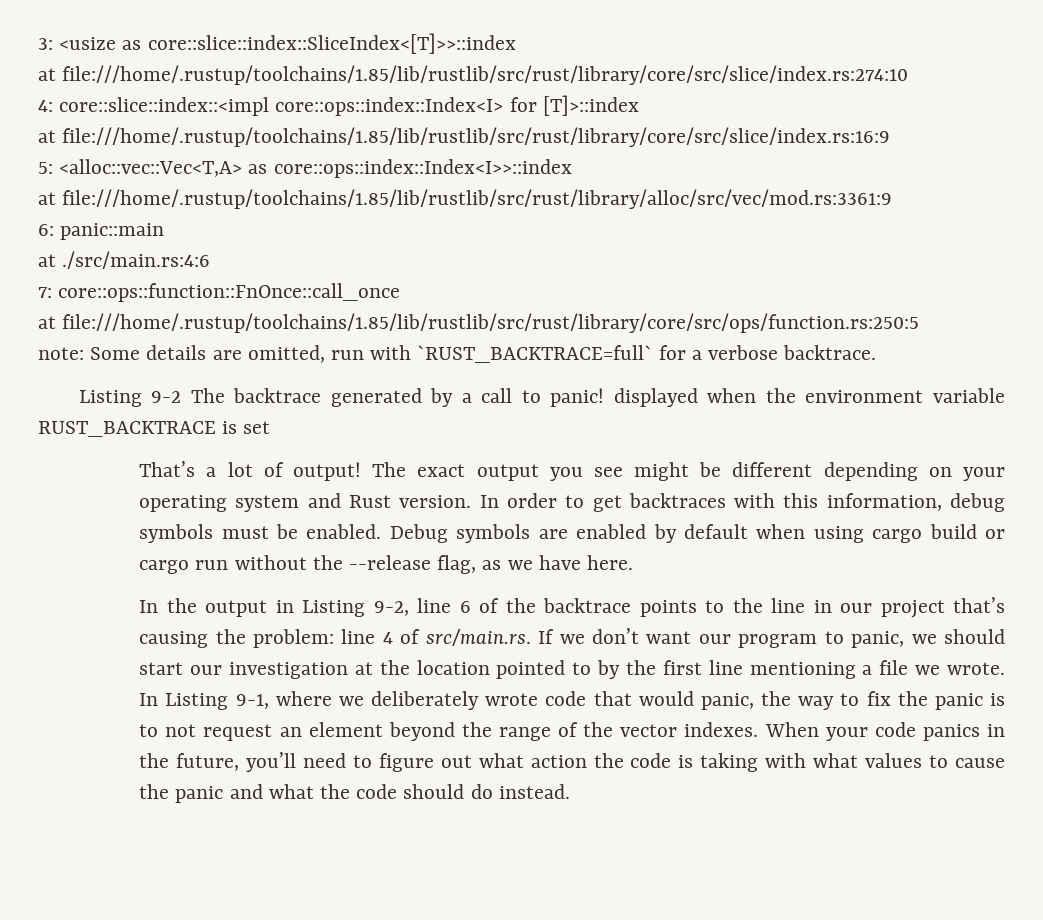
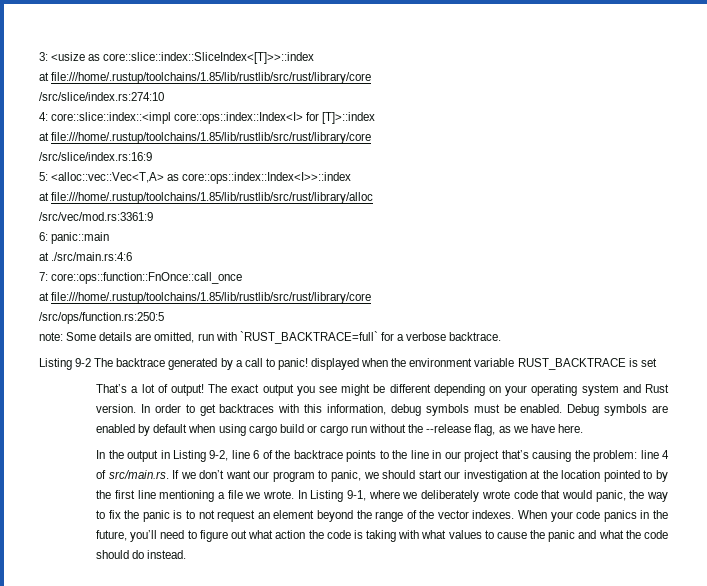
[62,65,909,85] file:///home/.rustup/toolchains/1.85/lib/rustlib/src/rust/library/core/src/slice/index.rs:274:10 -> [51,72,372,84] [39,92,164,101] file:///home/.rustup/toolchains/1.85/lib/rustlib/src/rust/library/core // /src/slice/index.rs:274:10
[62,127,891,147] file:///home/.rustup/toolchains/1.85/lib/rustlib/src/rust/library/core/src/slice/index.rs:16:9 -> [51,132,372,144] [39,152,152,161] file:///home/.rustup/toolchains/1.85/lib/rustlib/src/rust/library/core // /src/slice/index.rs:16:9
[62,189,893,209] file:///home/.rustup/toolchains/1.85/lib/rustlib/src/rust/library/alloc/src/vec/mod.rs:3361:9 -> [51,192,374,204] [39,212,153,221] file:///home/.rustup/toolchains/1.85/lib/rustlib/src/rust/library/alloc // /src/vec/mod.rs:3361:9
[62,313,920,333] file:///home/.rustup/toolchains/1.85/lib/rustlib/src/rust/library/core/src/ops/function.rs:250:5 -> [51,292,372,304] [39,312,164,324] file:///home/.rustup/toolchains/1.85/lib/rustlib/src/rust/library/core // /src/ops/function.rs:250:5

